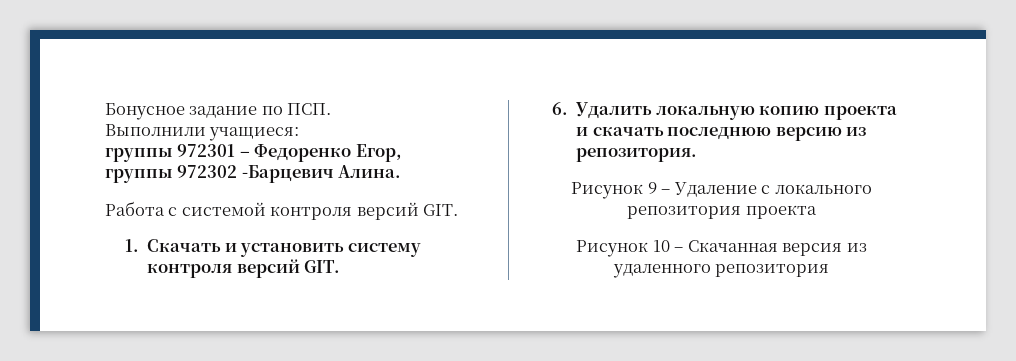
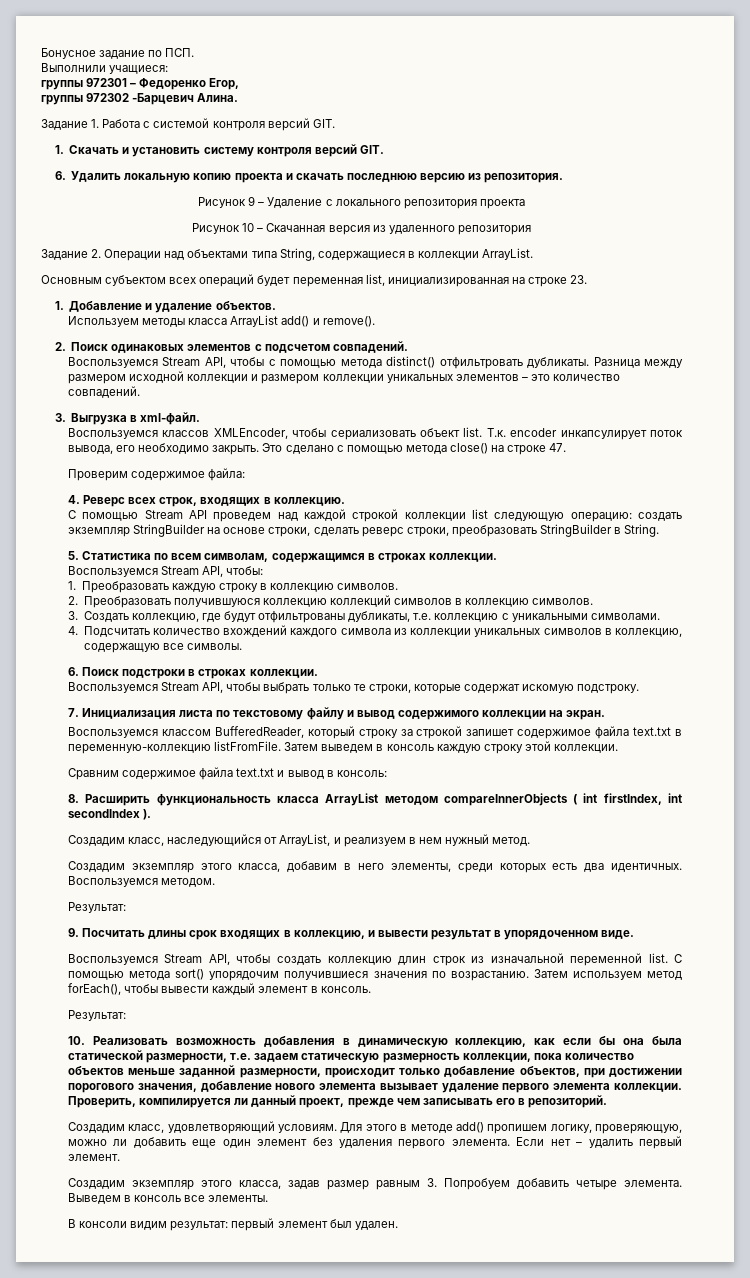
(402, 171) none -> [41,119,100,130] Задание 1.
(830, 270) none -> [41,248,534,261] [41,274,588,287] [54,301,276,313] [67,315,375,327] [54,341,408,353] [67,356,683,369] [67,371,621,384] [67,386,140,398] [54,412,201,425] [67,427,683,440] [67,443,567,455] [67,468,246,481] [67,495,345,507] [67,509,682,522] [67,524,660,537] [67,551,497,563] [67,566,264,577] [67,581,399,593] [67,595,594,608] [67,611,660,623] [67,625,682,637] [83,643,242,653] [67,667,318,679] [67,682,640,694] [67,707,606,720] [67,726,682,739] [67,741,618,754] [67,767,387,780] [67,793,682,806] [67,809,152,820] [67,834,531,847] [67,861,682,873] [67,876,216,887] [67,902,126,913] [67,928,635,940] [67,953,683,966] [67,969,682,981] [67,983,371,995] [67,1010,126,1021] [67,1036,682,1048] [67,1050,634,1063] [67,1065,682,1078] [67,1081,682,1093] [67,1095,608,1108] [67,1121,682,1134] [67,1136,682,1149] [67,1154,120,1161] [67,1178,683,1190] [67,1193,269,1204] [67,1218,398,1231] // Задание 2. Операции над объектами типа String, содержащиеся в коллекции ArrayList. // Основным субъектом всех операций будет переменная list, инициализированная на строке 23. // 1. Добавление и удаление объектов. // Используем методы класса ArrayList add() и remove(). // 2. Поиск одинаковых элементов с подсчетом совпадений. // Воспользуемся Stream API, чтобы с помощью метода distinct() отфильтровать дубликаты. Разница между размером исходной коллекции и размером коллекции уникальных элементов – это количество совпадений. // 3. Выгрузка в xml-файл. // Воспользуемся классов XMLEncoder, чтобы сериализовать объект list. Т.к. encoder инкапсулирует поток вывода, его необходимо закрыть. Это сделано с помощью метода close() на строке 47. // Проверим содержимое файла: // 4. Реверс всех строк, входящих в коллекцию. // С помощью Stream API проведем над каждой строкой коллекции list следующую операцию: создать экземпляр StringBuilder на основе строки, сделать реверс строки, преобразовать StringBuilder в String. // 5. Статистика по всем символам, содержащимся в строках коллекции. // Воспользуемся Stream API, чтобы: // 1. Преобразовать каждую строку в коллекцию символов. // 2. Преобразовать получившуюся коллекцию коллекций символов в коллекцию символов. // 3. Создать коллекцию, где будут отфильтрованы дубликаты, т.е. коллекцию с уникальными символами. // 4. Подсчитать количество вхождений каждого символа из коллекции уникальных символов в коллекцию, содержащую все символы. // 6. Поиск подстроки в строках коллекции. // Воспользуемся Stream API, чтобы выбрать только те строки, которые содержат искомую подстроку. // 7. Инициализация листа по текстовому файлу и вывод содержимого коллекции на экран. // Воспользуемся классом BufferedReader, который строку за строкой запишет содержимое файла text.txt в переменную-коллекцию listFromFile. Затем выведем в консоль каждую строку этой коллекции. // Сравним содержимое файла text.txt и вывод в консоль: // 8. Расширить функциональность класса ArrayList методом compareInnerObjects ( int firstIndex, int secondIndex ). // Создадим класс, наследующийся от ArrayList, и реализуем в нем нужный метод. // Создадим экземпляр этого класса, добавим в него элементы, среди которых есть два идентичных. Воспользуемся методом. // Результат: // 9. Посчитать длины срок входящих в коллекцию, и вывести результат в упорядоченном виде. // Воспользуемся Stream API, чтобы создать коллекцию длин строк из изначальной переменной list. С помощью метода sort() упорядочим получившиеся значения по возрастанию. Затем используем метод forEach(), чтобы вывести каждый элемент в консоль. // Результат: // 10. Реализовать возможность добавления в динамическую коллекцию, как если бы она была статической размерности, т.е. задаем статическую размерность коллекции, пока количество объектов меньше заданной размерности, происходит только добавление объектов, при достижении порогового значения, добавление нового элемента вызывает удаление первого элемента коллекции. Проверить, компилируется ли данный проект, прежде чем записывать его в репозиторий. // Создадим класс, удовлетворяющий условиям. Для этого в методе add() пропишем логику, проверяющую, можно ли добавить еще один элемент без удаления первого элемента. Если нет – удалить первый элемент. // Создадим экземпляр этого класса, задав размер равным 3. Попробуем добавить четыре элемента. Выведем в консоль все элементы. // В консоли видим результат: первый элемент был удален.

